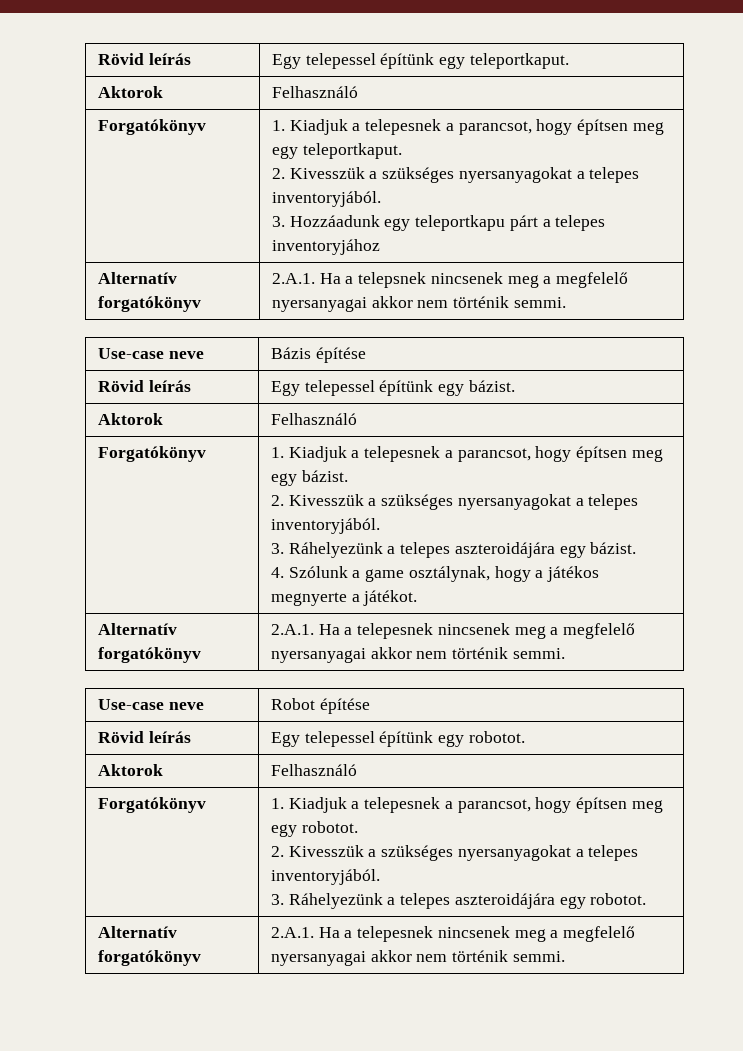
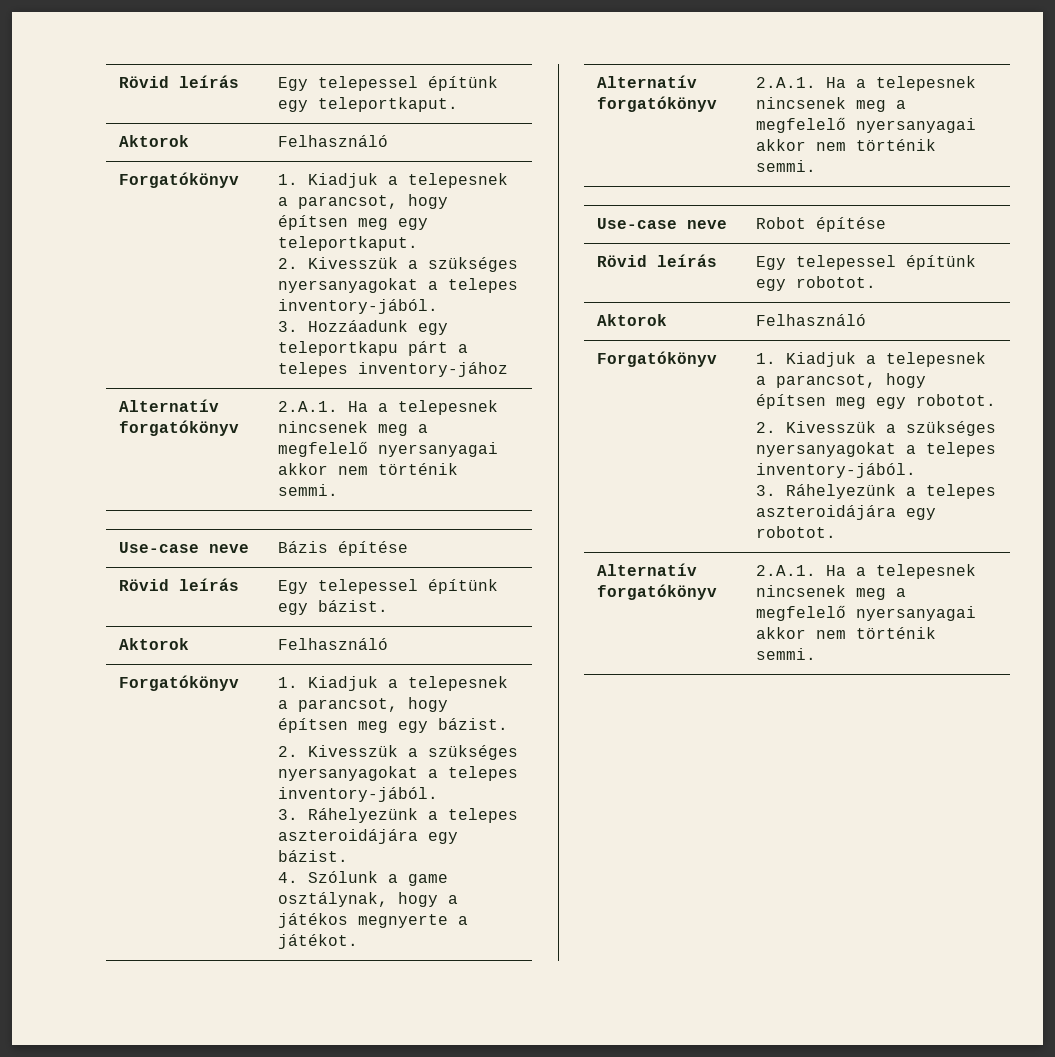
[272,191,382,207] inventoryjából. -> [277,299,438,314] inventory-jából.
[272,239,381,255] [98,272,178,284] [98,296,202,312] [272,272,427,288] inventoryjához // Alternatív forgatókönyv | 2.A.1. Ha a telepsnek -> [357,362,508,377] [118,399,219,412] [118,420,239,436] [277,400,498,415] inventory-jához // Alternatív forgatókönyv | 2.A.1. Ha a telepesnek
[271,518,381,534] inventoryjából. -> [277,787,438,802] inventory-jából.
[271,869,381,885] inventoryjából. -> [755,463,916,478] inventory-jából.

